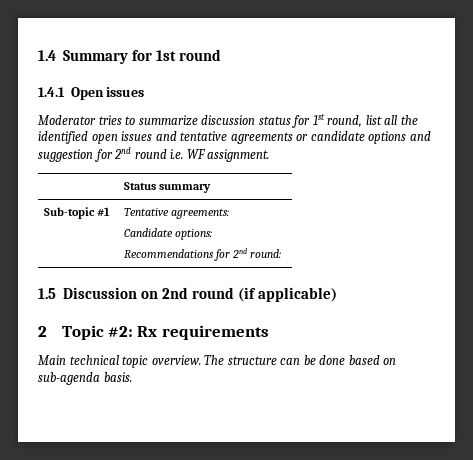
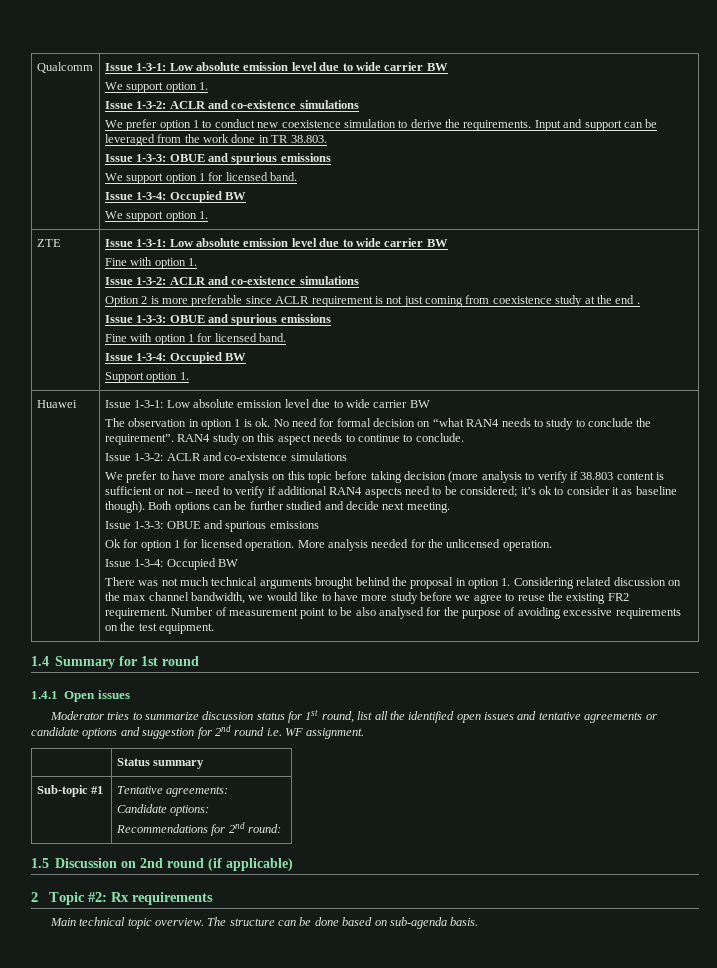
(38, 55) none -> [36,62,93,73] [104,62,448,71] [104,82,209,93] [104,100,359,109] [104,119,658,131] [104,134,327,146] [104,153,331,165] [104,172,298,184] [104,191,247,203] [104,211,209,222] [36,239,61,247] [104,238,448,247] [104,257,198,269] [104,276,359,285] [104,295,640,307] [104,314,331,326] [104,333,287,345] [104,352,247,364] [104,372,189,383] [36,400,77,408] [104,399,430,408] [104,418,652,430] [104,433,464,445] [104,452,347,461] [104,471,665,483] [104,486,677,498] [104,501,450,513] [104,520,319,532] [104,539,552,551] [104,558,239,570] [104,577,681,589] [104,592,629,604] [104,607,681,619] [104,622,215,634] Qualcomm | Issue 1-3-1: Low absolute emission level due to wide carrier BW // We support option 1. // Issue 1-3-2: ACLR and co-existence simulations // We prefer option 1 to conduct new coexistence simulation to derive the requirements. Input and support can be leveraged from the work done in TR 38.803. // Issue 1-3-3: OBUE and spurious emissions // We support option 1 for licensed band. // Issue 1-3-4: Occupied BW // We support option 1. // ZTE | Issue 1-3-1: Low absolute emission level due to wide carrier BW // Fine with option 1. // Issue 1-3-2: ACLR and co-existence simulations // Option 2 is more preferable since ACLR requirement is not just coming from coexistence study at the end . // Issue 1-3-3: OBUE and spurious emissions // Fine with option 1 for licensed band. // Issue 1-3-4: Occupied BW // Support option 1. // Huawei | Issue 1-3-1: Low absolute emission level due to wide carrier BW // The observation in option 1 is ok. No need for formal decision on “what RAN4 needs to study to conclude the requirement”. RAN4 study on this aspect needs to continue to conclude. // Issue 1-3-2: ACLR and co-existence simulations // We prefer to have more analysis on this topic before taking decision (more analysis to verify if 38.803 content is sufficient or not – need to verify if additional RAN4 aspects need to be considered; it’s ok to consider it as baseline though). Both options can be further studied and decide next meeting. // Issue 1-3-3: OBUE and spurious emissions // Ok for option 1 for licensed operation. More analysis needed for the unlicensed operation. // Issue 1-3-4: Occupied BW // There was not much technical arguments brought behind the proposal in option 1. Considering related discussion on the max channel bandwidth, we would like to have more study before we agree to reuse the existing FR2 requirement. Number of measurement point to be also analysed for the purpose of avoiding excessive requirements on the test equipment. //

